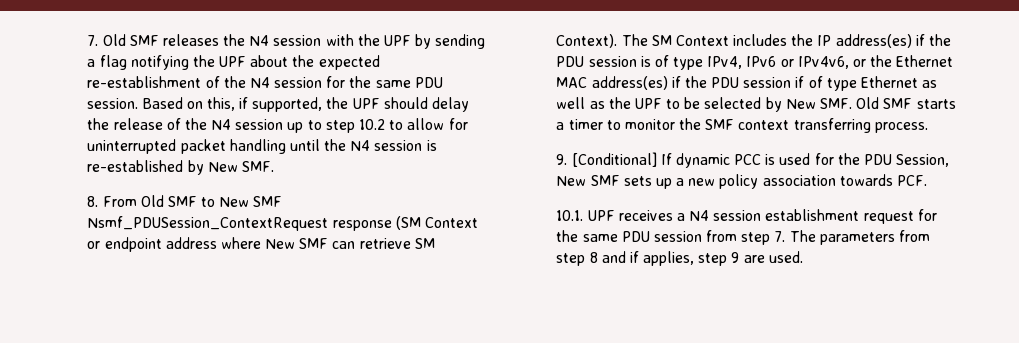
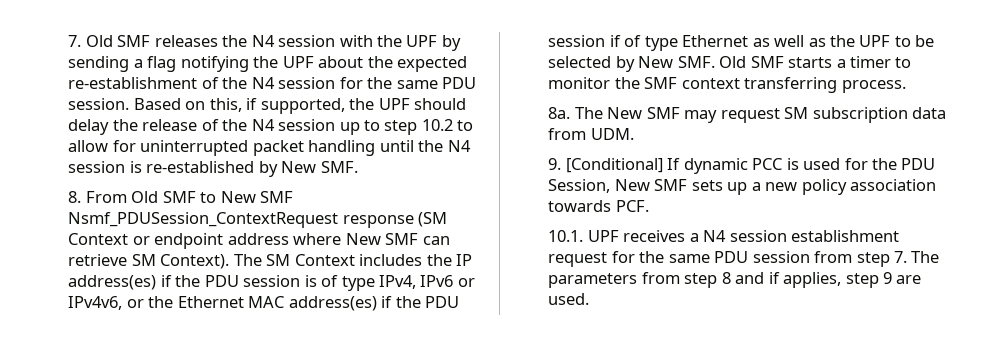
(928, 127) none -> [548,107,947,123] [548,128,634,140] // 8a. The New SMF may request SM subscription data from UDM.

